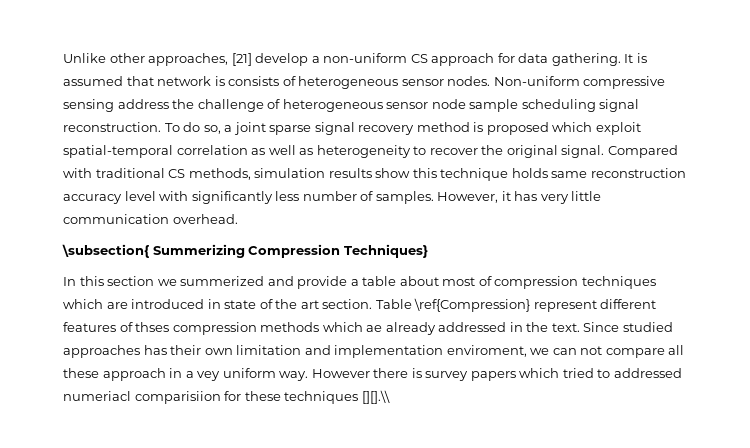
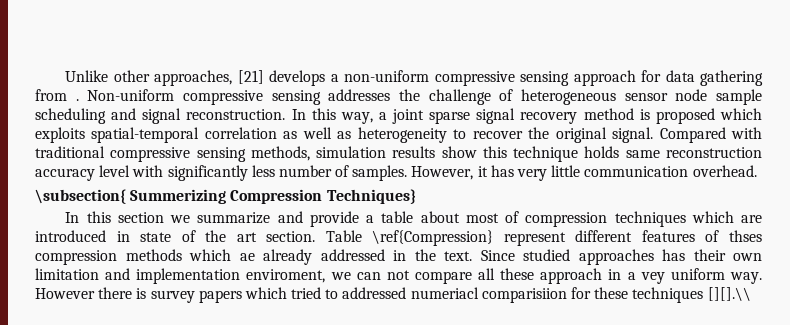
[255,53,309,66] develop -> [269,70,326,86] develops
[410,54,428,63] CS -> [434,71,570,86] compressive sensing
[551,53,647,66] [63,76,491,89] gathering. It is assumed that network is consists of heterogeneous sensor nodes. -> [700,70,763,86] [35,89,79,101] gathering from .
[117,99,169,109] address -> [328,89,391,101] addresses
(596, 105) none -> [111,108,137,120] and
[164,122,221,134] To do so, -> [291,108,373,124] In this way,
[595,122,641,135] exploit -> [35,127,85,143] exploits
[168,169,186,178] CS -> [110,147,246,162] compressive sensing
[180,276,265,286] summerized -> [197,212,271,224] summarize

